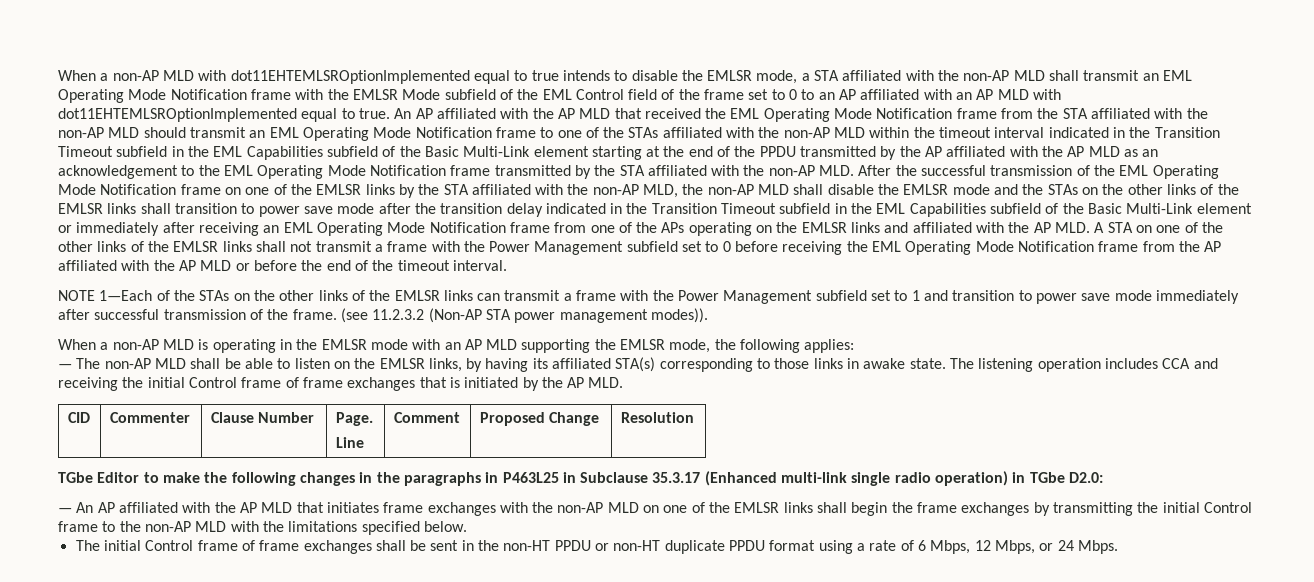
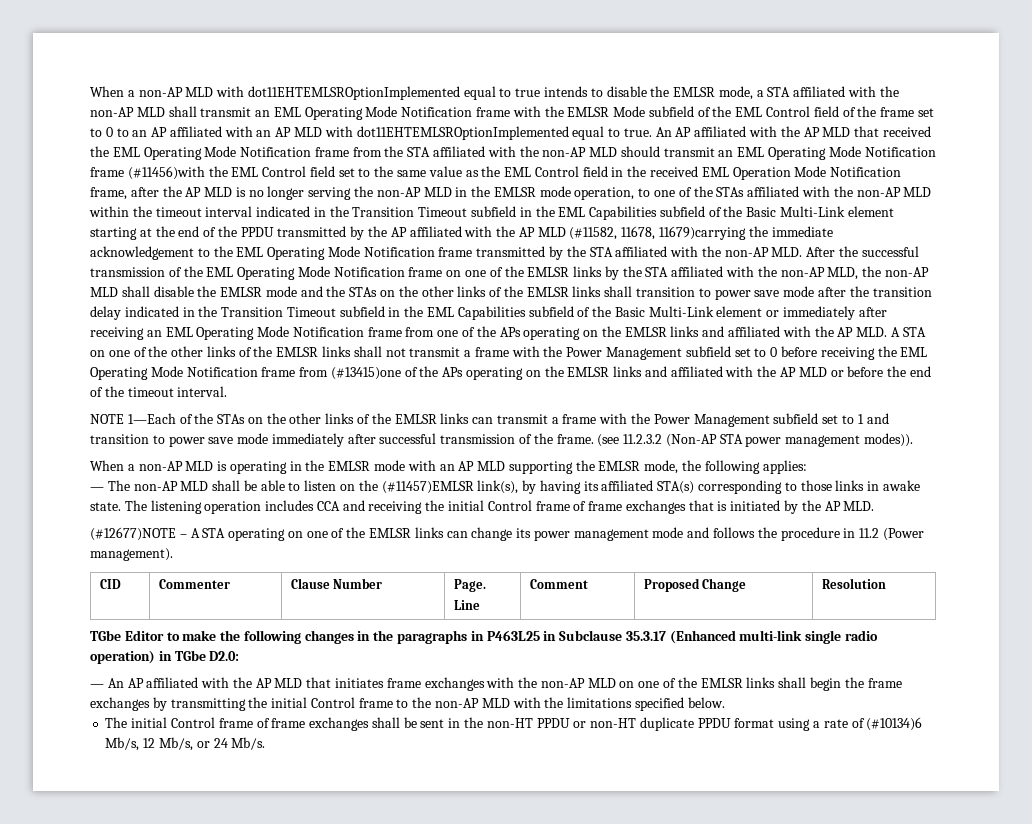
(536, 132) none -> [127,166,902,180] [90,186,635,200] (#11456)with the EML Control field set to the same value as the EML Control field in the received EML Operation Mode Notification frame, after the AP MLD is no longer serving the non-AP MLD in the EMLSR mode operation,
[1123,149,1159,157] as an -> [569,226,833,240] (#11582, 11678, 11679)carrying the immediate
[1178,241,1222,252] the AP -> [330,366,667,380] (#13415)one of the APs operating on the EMLSR links and
[379,358,462,372] EMLSR links, -> [381,480,519,494] (#11457)EMLSR link(s),
(624, 382) none -> [90,527,924,541] [90,548,173,561] // (#12677)NOTE – A STA operating on one of the EMLSR links can change its power management mode and follows the procedure in 11.2 (Power management).
[917,540,1035,554] 6 Mbps, 12 Mbps, -> [866,717,923,731] [105,737,193,751] (#10134)6 Mb/s, 12 Mb/s,
[1077,540,1118,554] Mbps. -> [231,737,266,750] Mb/s.

